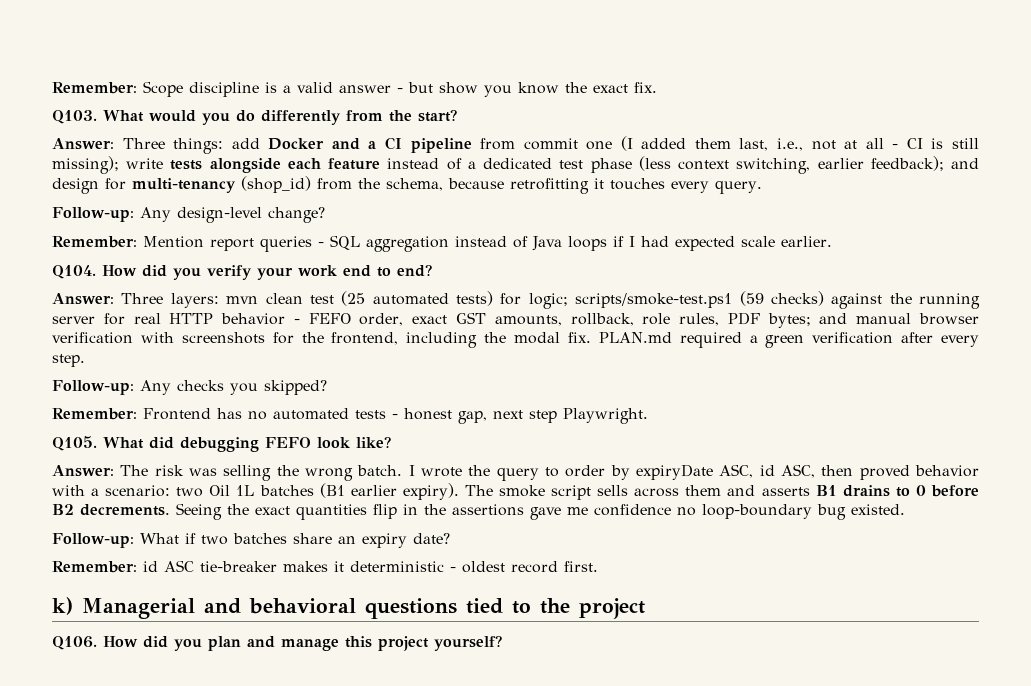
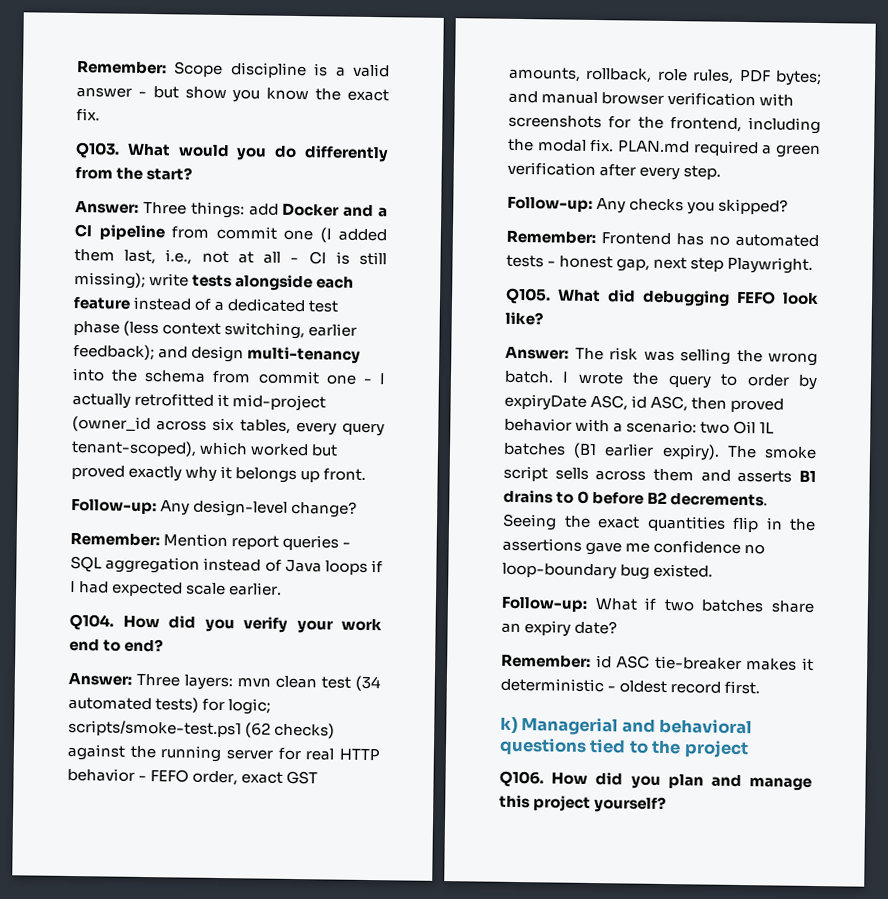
[105,176,762,194] for multi-tenancy (shop_id) from the schema, because retrofitting it touches every query. -> [247,346,362,364] [72,368,387,385] [72,392,327,412] [72,416,385,437] [71,440,339,457] [71,464,367,484] multi-tenancy into the schema from commit one - I actually retrofitted it mid-project (owner_id across six tables, every query tenant-scoped), which worked but proved exactly why it belongs up front.
[341,291,366,306] (25 -> [355,675,381,692] (34
[739,291,764,306] (59 -> [245,722,272,738] (62

